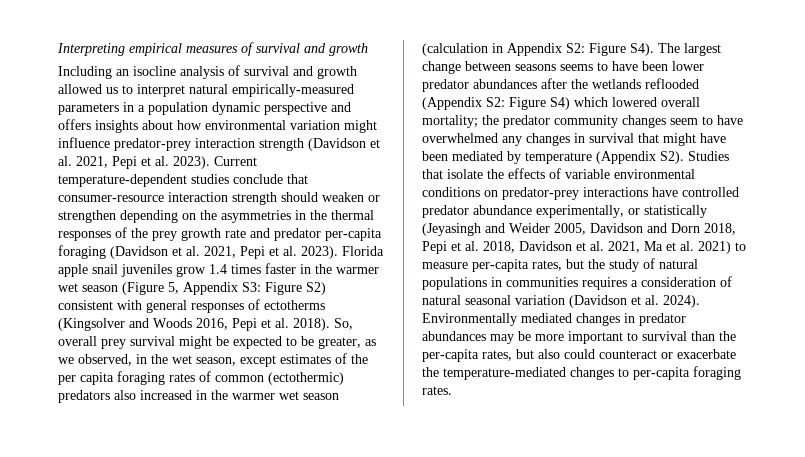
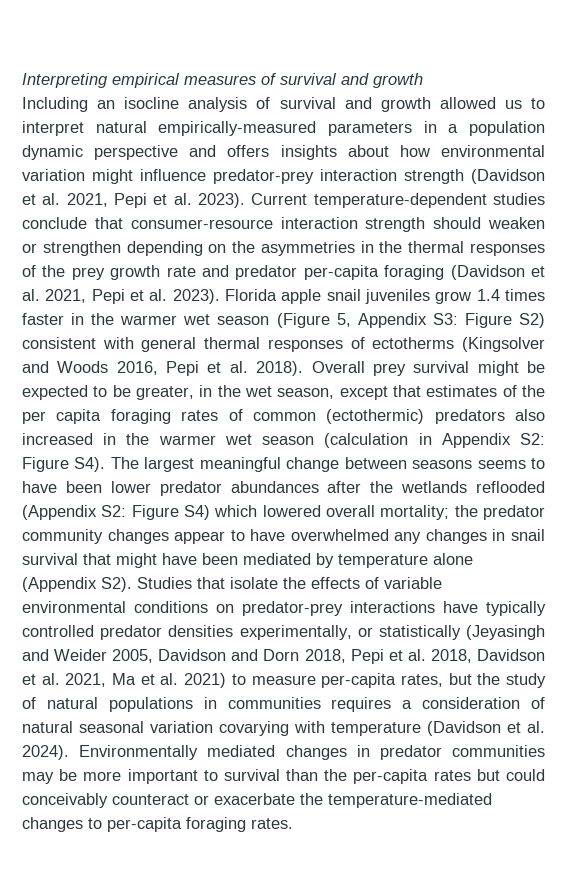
(187, 306) none -> [204,337,261,349] thermal
[334,318,353,330] [58,336,97,346] So, overall -> [311,361,365,373] Overall
[365,339,376,346] [58,354,132,366] as we observed, -> (194, 393) none
(276, 361) none -> [393,385,421,397] that
(721, 49) none -> [199,457,281,472] meaningful
[670,118,698,125] seem -> [174,531,226,544] appear
(585, 138) none -> [510,529,545,541] snail
(592, 158) none -> [433,553,473,565] alone
(678, 192) none -> [486,601,546,616] typically
[473,205,532,215] abundance -> [168,625,234,637] densities
(565, 300) none -> [219,721,421,736] covarying with temperature
[422,331,486,341] abundances -> [452,745,545,757] communities
[482,349,595,361] rates, but also could -> [433,769,545,781] [22,793,108,808] rates but could conceivably

